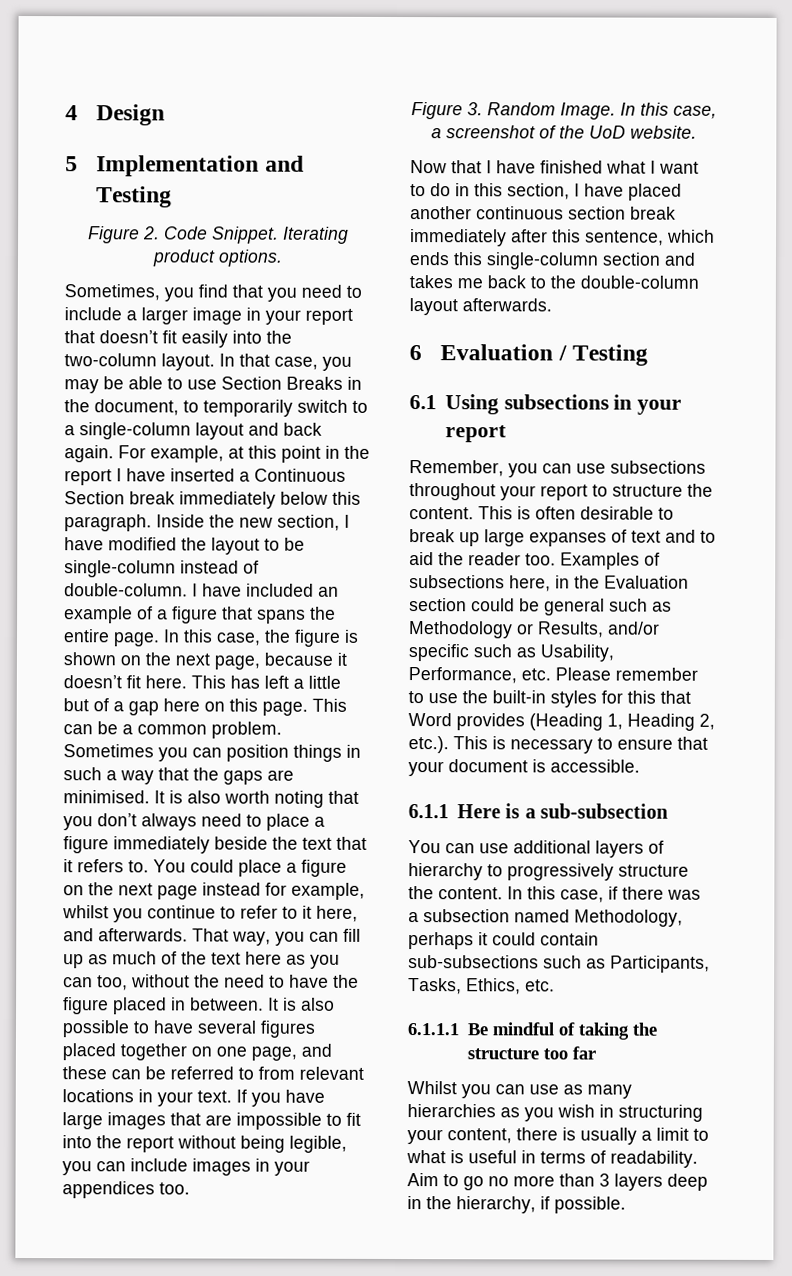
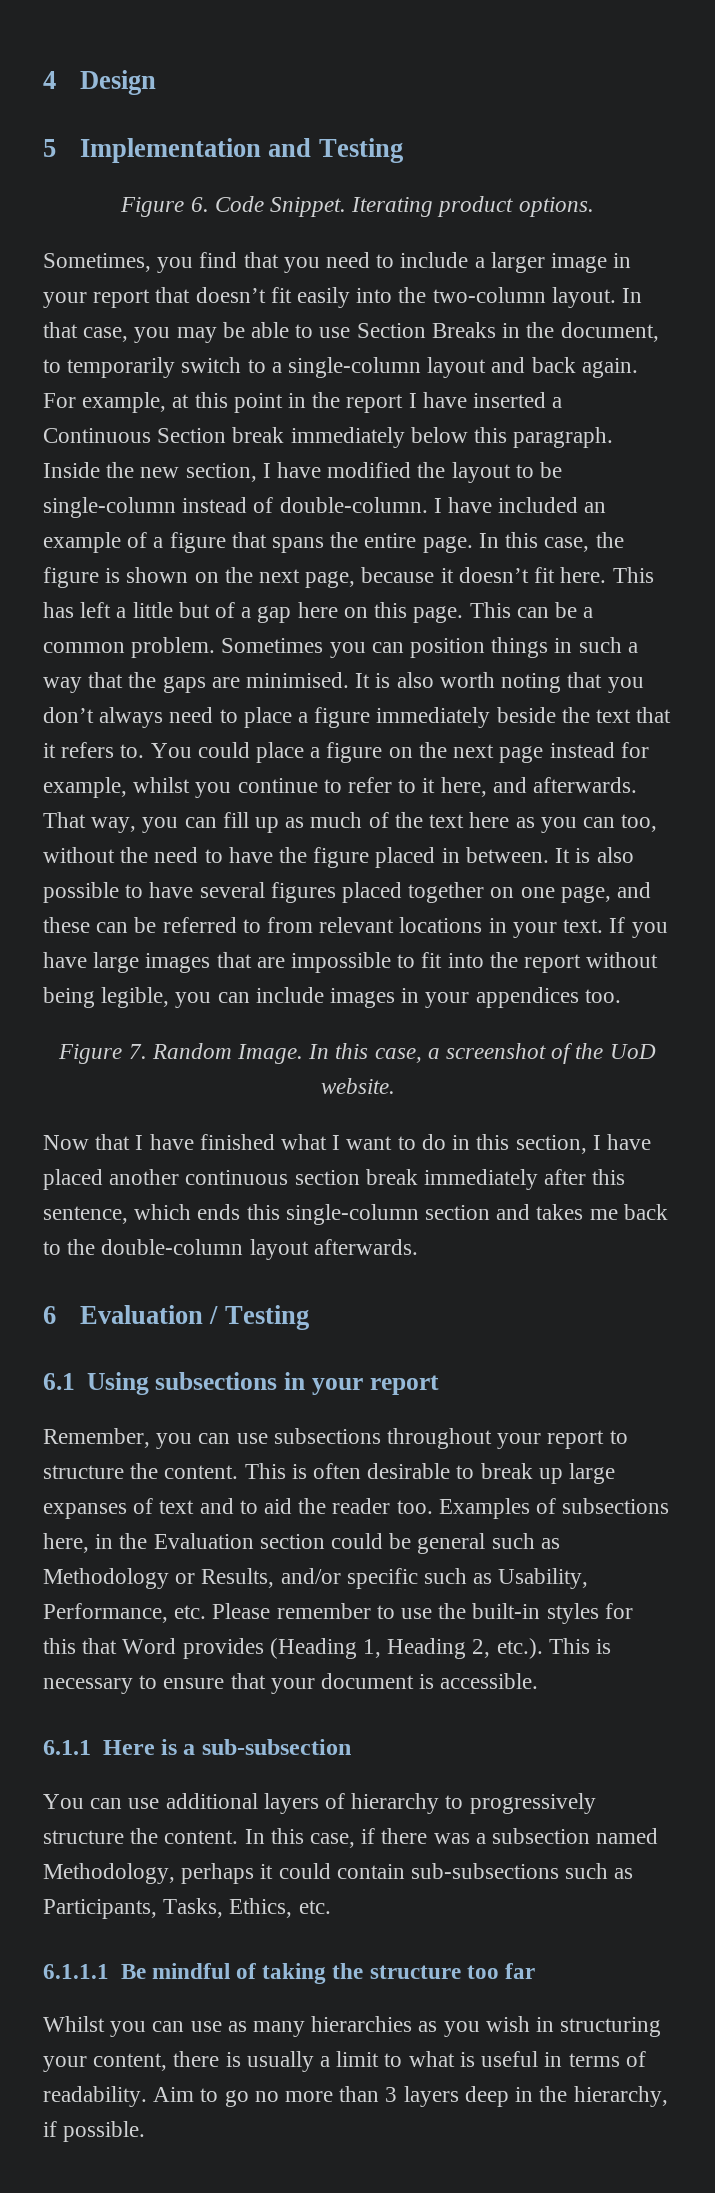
[143,226,160,240] 2. -> [190,197,209,212] 6.
[466,102,483,116] 3. -> [128,1044,147,1059] 7.

